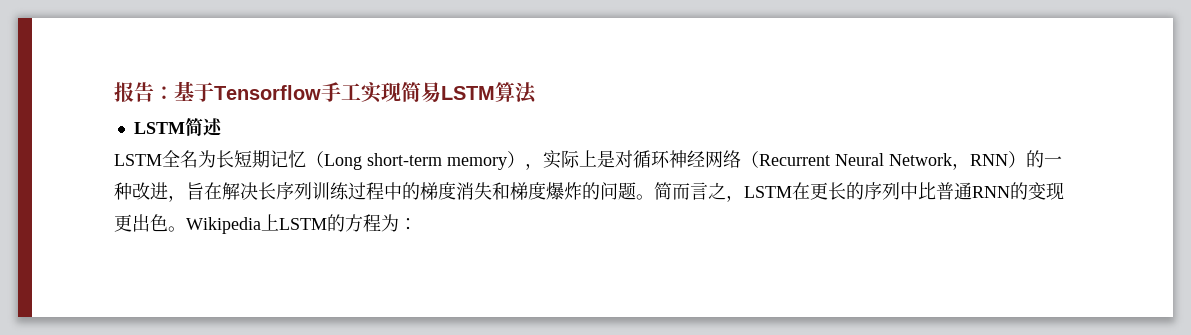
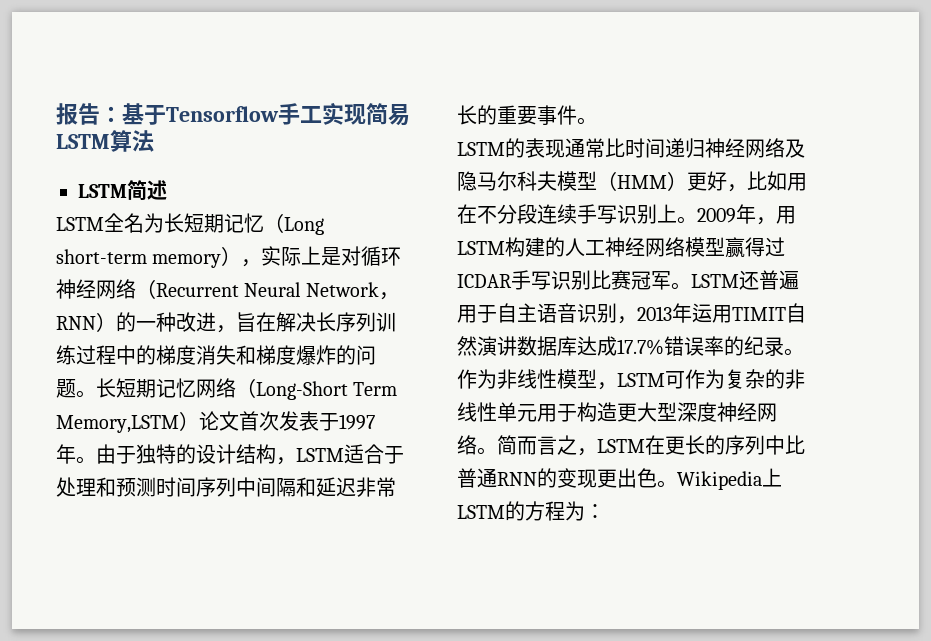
(654, 197) none -> [96,378,398,400] [56,411,375,433] [56,444,404,465] [56,477,396,497] [457,105,597,125] [457,138,805,158] [457,171,807,192] [457,204,796,225] [457,237,785,258] [457,270,799,290] [457,303,806,324] [457,336,804,356] [457,369,805,390] [457,402,777,422] [457,435,497,455] 长短期记忆网络（Long-Short Term Memory,LSTM）论文首次发表于1997年。由于独特的设计结构，LSTM适合于处理和预测时间序列中间隔和延迟非常长的重要事件。 // LSTM的表现通常比时间递归神经网络及隐马尔科夫模型（HMM）更好，比如用在不分段连续手写识别上。2009年，用LSTM构建的人工神经网络模型赢得过ICDAR手写识别比赛冠军。LSTM还普遍用于自主语音识别，2013年运用TIMIT自然演讲数据库达成17.7%错误率的纪录。作为非线性模型，LSTM可作为复杂的非线性单元用于构造更大型深度神经网络。

